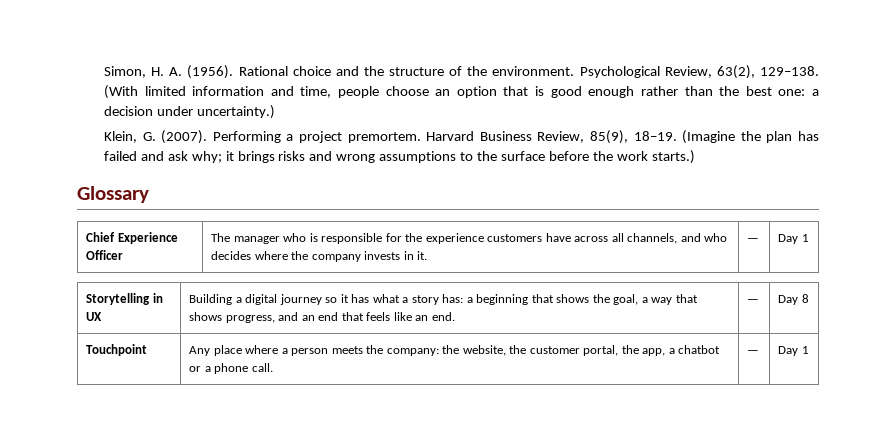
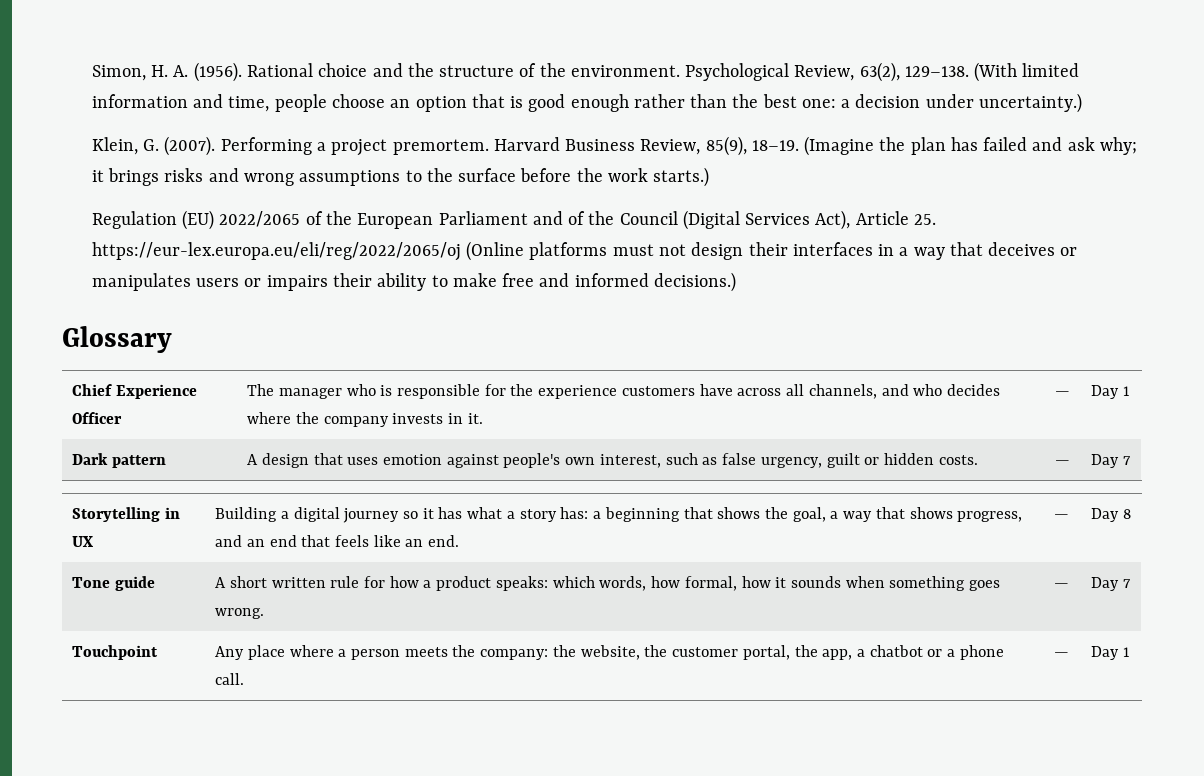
(695, 157) none -> [91,210,936,230] [91,241,1078,261] [91,272,736,292] // Regulation (EU) 2022/2065 of the European Parliament and of the Council (Digital Services Act), Article 25. https://eur-lex.europa.eu/eli/reg/2022/2065/oj (Online platforms must not design their interfaces in a way that deceives or manipulates users or impairs their ability to make free and informed decisions.)
(809, 238) none -> [72,453,166,468] [247,453,978,468] [1055,460,1071,465] [1091,454,1131,468] // Dark pattern | A design that uses emotion against people's own interest, such as false urgency, guilt or hidden costs. | — | Day 7
(809, 298) none -> [72,576,155,591] [215,576,1001,591] [215,608,265,619] [1054,583,1070,588] [1091,577,1131,591] // Tone guide | A short written rule for how a product speaks: which words, how formal, how it sounds when something goes wrong. | — | Day 7

